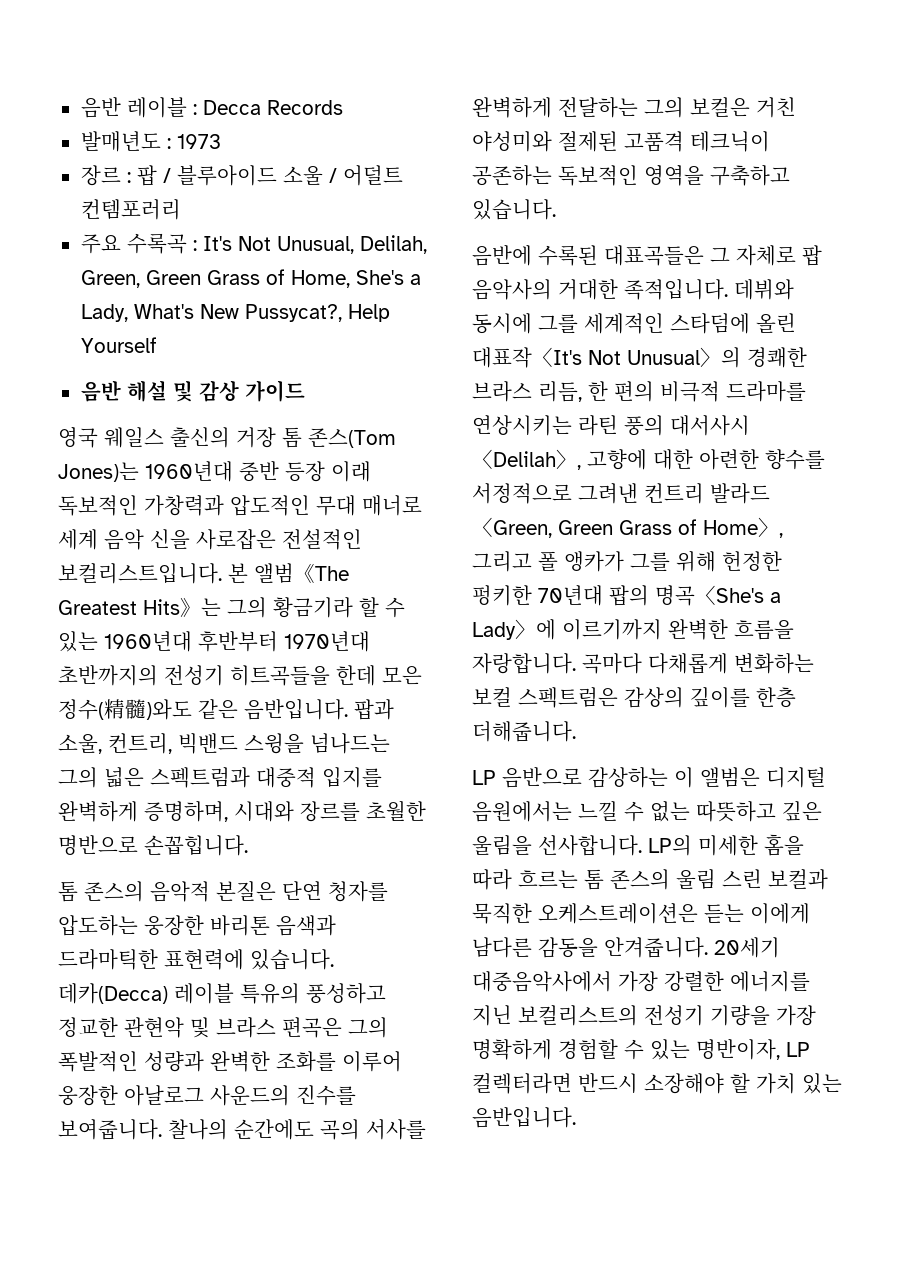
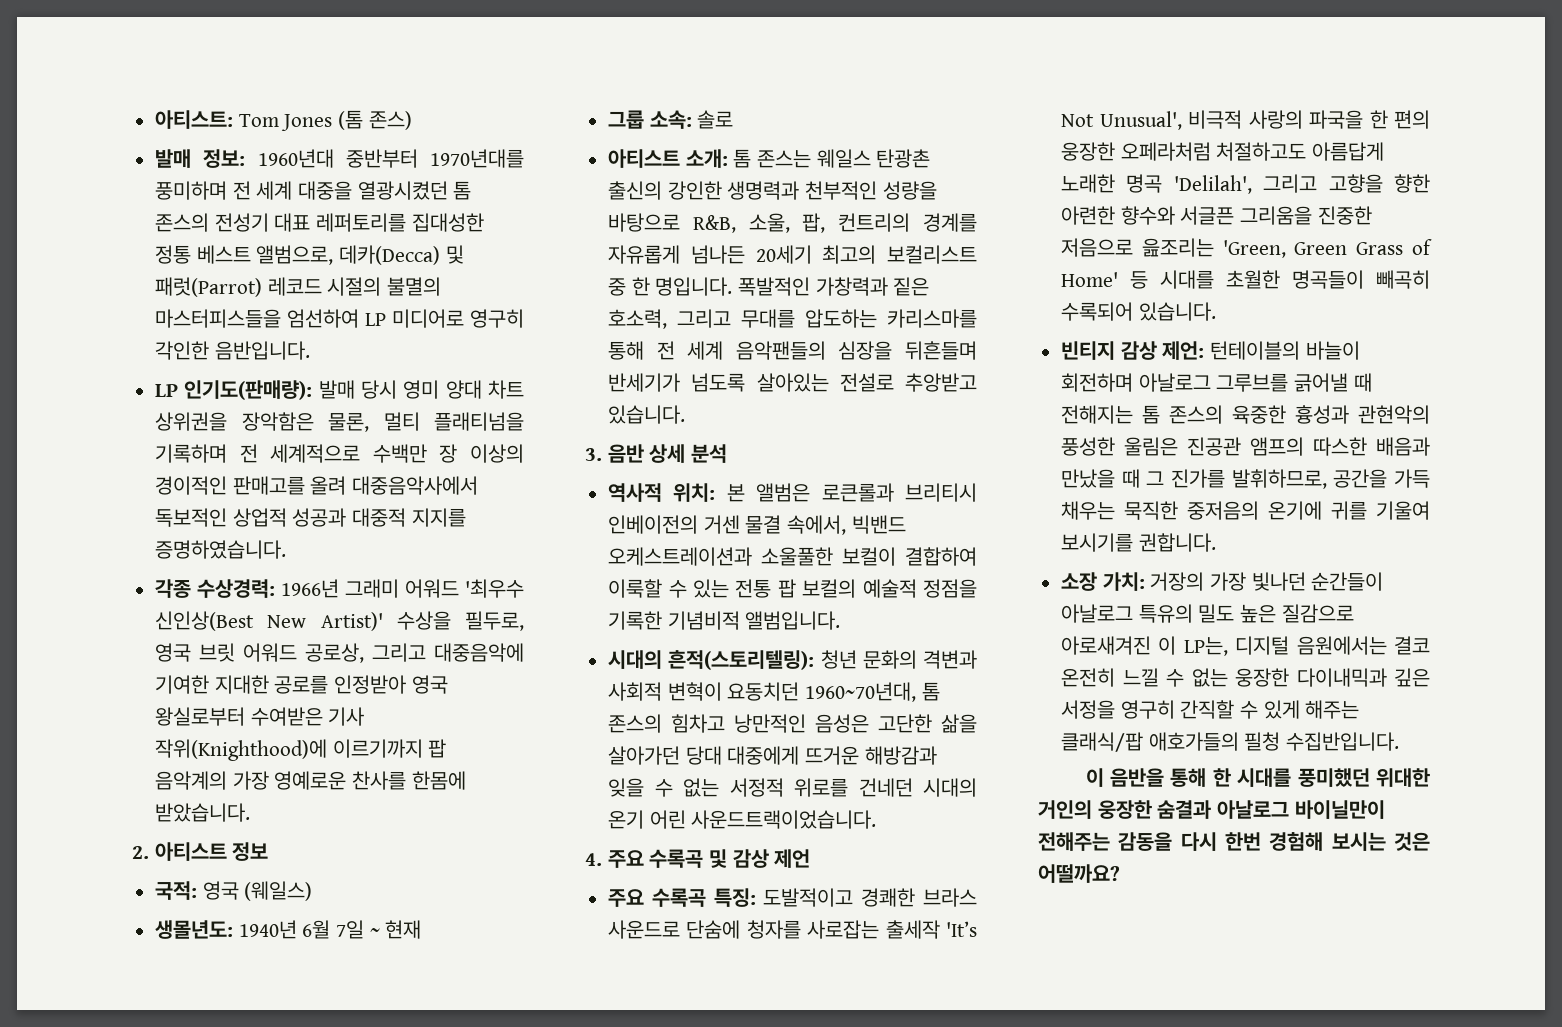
[80,97,343,118] [80,131,221,152] [80,165,403,186] [80,199,181,220] [80,233,427,254] [80,269,421,288] [80,304,390,322] [80,337,157,353] [80,380,305,402] [58,427,396,448] [58,461,371,482] [58,495,422,516] [58,529,362,550] [58,563,349,584] [58,597,405,618] [58,631,370,652] [58,665,422,686] [58,699,394,720] [58,733,390,754] [58,767,382,788] [58,800,426,822] [58,835,248,856] [58,881,388,902] [58,915,336,936] [58,949,334,970] [58,983,386,1004] [58,1017,388,1038] [58,1051,402,1072] [58,1085,356,1106] [58,1119,426,1140] [472,97,796,118] [472,131,770,152] [472,165,790,186] [472,199,556,220] [472,245,822,266] [472,279,794,300] [472,313,796,334] [472,347,807,368] [472,381,806,402] [472,415,750,436] [472,449,825,470] [472,483,770,504] [472,517,783,538] [472,551,782,572] [472,585,781,606] [472,619,794,640] [472,653,814,674] [472,687,796,708] [472,721,576,742] [472,767,826,788] [472,801,822,822] [472,834,804,856] [472,869,828,890] [472,903,810,924] [472,937,780,958] [472,971,810,992] [472,1005,816,1026] [472,1039,810,1060] [472,1073,842,1094] [472,1107,576,1128] 음반 레이블 : Decca Records // 발매년도 : 1973 // 장르 : 팝 / 블루아이드 소울 / 어덜트 컨템포러리 // 주요 수록곡 : It's Not Unusual, Delilah, Green, Green Grass of Home, She's a Lady, What's New Pussycat?, Help Yourself // 음반 해설 및 감상 가이드 // 영국 웨일스 출신의 거장 톰 존스(Tom Jones)는 1960년대 중반 등장 이래 독보적인 가창력과 압도적인 무대 매너로 세계 음악 신을 사로잡은 전설적인 보컬리스트입니다. 본 앨범《The Greatest Hits》는 그의 황금기라 할 수 있는 1960년대 후반부터 1970년대 초반까지의 전성기 히트곡들을 한데 모은 정수(精髓)와도 같은 음반입니다. 팝과 소울, 컨트리, 빅밴드 스윙을 넘나드는 그의 넓은 스펙트럼과 대중적 입지를 완벽하게 증명하며, 시대와 장르를 초월한 명반으로 손꼽힙니다. // 톰 존스의 음악적 본질은 단연 청자를 압도하는 웅장한 바리톤 음색과 드라마틱한 표현력에 있습니다. 데카(Decca) 레이블 특유의 풍성하고 정교한 관현악 및 브라스 편곡은 그의 폭발적인 성량과 완벽한 조화를 이루어 웅장한 아날로그 사운드의 진수를 보여줍니다. 찰나의 순간에도 곡의 서사를 완벽하게 전달하는 그의 보컬은 거친 야성미와 절제된 고품격 테크닉이 공존하는 독보적인 영역을 구축하고 있습니다. // 음반에 수록된 대표곡들은 그 자체로 팝 음악사의 거대한 족적입니다. 데뷔와 동시에 그를 세계적인 스타덤에 올린 대표작〈It's Not Unusual〉의 경쾌한 브라스 리듬, 한 편의 비극적 드라마를 연상시키는 라틴 풍의 대서사시〈Delilah〉, 고향에 대한 아련한 향수를 서정적으로 그려낸 컨트리 발라드〈Green, Green Grass of Home〉, 그리고 폴 앵카가 그를 위해 헌정한 펑키한 70년대 팝의 명곡〈She's a Lady〉에 이르기까지 완벽한 흐름을 자랑합니다. 곡마다 다채롭게 변화하는 보컬 스펙트럼은 감상의 깊이를 한층 더해줍니다. // LP 음반으로 감상하는 이 앨범은 디지털 음원에서는 느낄 수 없는 따뜻하고 깊은 울림을 선사합니다. LP의 미세한 홈을 따라 흐르는 톰 존스의 울림 스린 보컬과 묵직한 오케스트레이션은 듣는 이에게 남다른 감동을 안겨줍니다. 20세기 대중음악사에서 가장 강렬한 에너지를 지닌 보컬리스트의 전성기 기량을 가장 명확하게 경험할 수 있는 명반이자, LP 컬렉터라면 반드시 소장해야 할 가치 있는 음반입니다. -> [155,110,412,131] [155,149,524,168] [155,181,472,200] [155,213,484,232] [155,245,464,265] [155,277,442,297] [155,309,524,328] [155,341,310,360] [155,380,524,400] [155,412,524,432] [155,444,524,463] [155,476,479,495] [155,508,466,527] [155,540,287,559] [155,579,524,598] [155,611,524,631] [155,643,524,663] [155,675,448,694] [155,707,365,726] [155,739,447,761] [155,771,466,790] [155,803,251,822] [132,842,269,861] [155,881,313,901] [155,920,422,939] [608,110,734,129] [608,149,931,168] [608,181,937,200] [608,213,977,233] [608,245,977,264] [608,277,930,296] [608,309,977,329] [608,341,977,360] [608,373,977,392] [608,405,686,424] [585,444,728,463] [608,483,977,502] [608,515,906,535] [608,547,977,566] [608,579,977,598] [608,611,841,630] [608,650,977,670] [608,682,940,702] [608,714,977,733] [608,746,937,765] [608,778,977,797] [608,810,877,829] [585,849,811,868] [608,888,977,907] [608,920,977,939] [1061,110,1430,130] [1061,142,1385,161] [1061,174,1430,194] [1061,206,1372,225] [1061,238,1432,258] [1061,270,1430,289] [1061,302,1216,321] [1061,341,1360,360] [1061,373,1372,392] [1061,405,1430,424] [1061,437,1430,456] [1061,469,1430,489] [1061,501,1430,520] [1061,533,1216,552] [1061,572,1384,591] [1061,604,1354,623] [1061,636,1430,656] [1061,668,1430,687] [1061,700,1360,719] [1061,732,1400,752] [1085,768,1430,787] [1038,800,1385,819] [1038,832,1430,851] [1038,864,1120,883] 아티스트: Tom Jones (톰 존스) // 발매 정보: 1960년대 중반부터 1970년대를 풍미하며 전 세계 대중을 열광시켰던 톰 존스의 전성기 대표 레퍼토리를 집대성한 정통 베스트 앨범으로, 데카(Decca) 및 패럿(Parrot) 레코드 시절의 불멸의 마스터피스들을 엄선하여 LP 미디어로 영구히 각인한 음반입니다. // LP 인기도(판매량): 발매 당시 영미 양대 차트 상위권을 장악함은 물론, 멀티 플래티넘을 기록하며 전 세계적으로 수백만 장 이상의 경이적인 판매고를 올려 대중음악사에서 독보적인 상업적 성공과 대중적 지지를 증명하였습니다. // 각종 수상경력: 1966년 그래미 어워드 '최우수 신인상(Best New Artist)' 수상을 필두로, 영국 브릿 어워드 공로상, 그리고 대중음악에 기여한 지대한 공로를 인정받아 영국 왕실로부터 수여받은 기사 작위(Knighthood)에 이르기까지 팝 음악계의 가장 영예로운 찬사를 한몸에 받았습니다. // 2. 아티스트 정보 // 국적: 영국 (웨일스) // 생몰년도: 1940년 6월 7일 ~ 현재 // 그룹 소속: 솔로 // 아티스트 소개: 톰 존스는 웨일스 탄광촌 출신의 강인한 생명력과 천부적인 성량을 바탕으로 R&B, 소울, 팝, 컨트리의 경계를 자유롭게 넘나든 20세기 최고의 보컬리스트 중 한 명입니다. 폭발적인 가창력과 짙은 호소력, 그리고 무대를 압도하는 카리스마를 통해 전 세계 음악팬들의 심장을 뒤흔들며 반세기가 넘도록 살아있는 전설로 추앙받고 있습니다. // 3. 음반 상세 분석 // 역사적 위치: 본 앨범은 로큰롤과 브리티시 인베이전의 거센 물결 속에서, 빅밴드 오케스트레이션과 소울풀한 보컬이 결합하여 이룩할 수 있는 전통 팝 보컬의 예술적 정점을 기록한 기념비적 앨범입니다. // 시대의 흔적(스토리텔링): 청년 문화의 격변과 사회적 변혁이 요동치던 1960~70년대, 톰 존스의 힘차고 낭만적인 음성은 고단한 삶을 살아가던 당대 대중에게 뜨거운 해방감과 잊을 수 없는 서정적 위로를 건네던 시대의 온기 어린 사운드트랙이었습니다. // 4. 주요 수록곡 및 감상 제언 // 주요 수록곡 특징: 도발적이고 경쾌한 브라스 사운드로 단숨에 청자를 사로잡는 출세작 'It’s Not Unusual', 비극적 사랑의 파국을 한 편의 웅장한 오페라처럼 처절하고도 아름답게 노래한 명곡 'Delilah', 그리고 고향을 향한 아련한 향수와 서글픈 그리움을 진중한 저음으로 읊조리는 'Green, Green Grass of Home' 등 시대를 초월한 명곡들이 빼곡히 수록되어 있습니다. // 빈티지 감상 제언: 턴테이블의 바늘이 회전하며 아날로그 그루브를 긁어낼 때 전해지는 톰 존스의 육중한 흉성과 관현악의 풍성한 울림은 진공관 앰프의 따스한 배음과 만났을 때 그 진가를 발휘하므로, 공간을 가득 채우는 묵직한 중저음의 온기에 귀를 기울여 보시기를 권합니다. // 소장 가치: 거장의 가장 빛나던 순간들이 아날로그 특유의 밀도 높은 질감으로 아로새겨진 이 LP는, 디지털 음원에서는 결코 온전히 느낄 수 없는 웅장한 다이내믹과 깊은 서정을 영구히 간직할 수 있게 해주는 클래식/팝 애호가들의 필청 수집반입니다. // 이 음반을 통해 한 시대를 풍미했던 위대한 거인의 웅장한 숨결과 아날로그 바이닐만이 전해주는 감동을 다시 한번 경험해 보시는 것은 어떨까요?

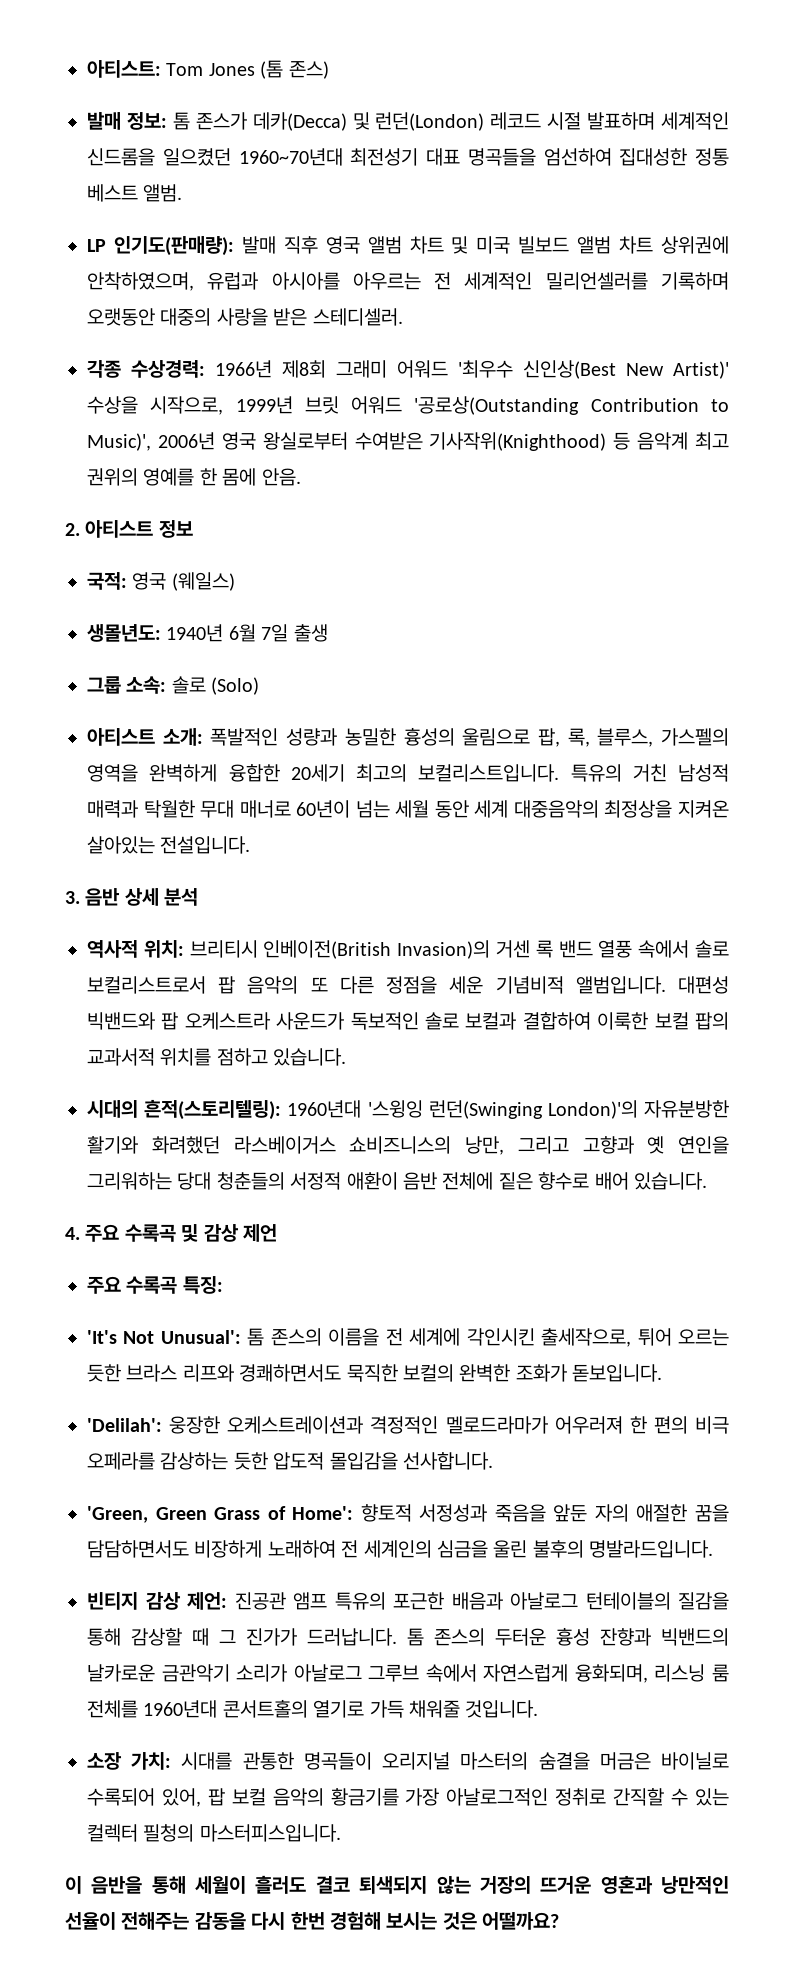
[257,149,524,168] [155,181,472,200] [155,213,484,232] [155,245,464,265] [155,277,442,297] [155,309,524,328] [155,341,310,360] [155,380,524,400] [155,412,524,432] [155,444,524,463] [155,476,479,495] [155,508,466,527] [155,540,287,559] 1960년대 중반부터 1970년대를 풍미하며 전 세계 대중을 열광시켰던 톰 존스의 전성기 대표 레퍼토리를 집대성한 정통 베스트 앨범으로, 데카(Decca) 및 패럿(Parrot) 레코드 시절의 불멸의 마스터피스들을 엄선하여 LP 미디어로 영구히 각인한 음반입니다. // LP 인기도(판매량): 발매 당시 영미 양대 차트 상위권을 장악함은 물론, 멀티 플래티넘을 기록하며 전 세계적으로 수백만 장 이상의 경이적인 판매고를 올려 대중음악사에서 독보적인 상업적 성공과 대중적 지지를 증명하였습니다. -> [172,112,729,131] [87,148,729,166] [87,184,183,202] [87,236,730,256] [87,272,729,291] [87,308,403,326] 톰 존스가 데카(Decca) 및 런던(London) 레코드 시절 발표하며 세계적인 신드롬을 일으켰던 1960~70년대 최전성기 대표 명곡들을 엄선하여 집대성한 정통 베스트 앨범. // LP 인기도(판매량): 발매 직후 영국 앨범 차트 및 미국 빌보드 앨범 차트 상위권에 안착하였으며, 유럽과 아시아를 아우르는 전 세계적인 밀리언셀러를 기록하며 오랫동안 대중의 사랑을 받은 스테디셀러.
(340, 588) none -> [282,360,326,378] 제8회
[464,611,524,631] [155,643,524,663] [155,675,448,694] [155,707,365,726] [155,739,447,761] [155,771,466,790] [155,803,251,822] 필두로, 영국 브릿 어워드 공로상, 그리고 대중음악에 기여한 지대한 공로를 인정받아 영국 왕실로부터 수여받은 기사 작위(Knighthood)에 이르기까지 팝 음악계의 가장 영예로운 찬사를 한몸에 받았습니다. -> [150,396,729,415] [87,432,729,451] [87,468,301,486] 시작으로, 1999년 브릿 어워드 '공로상(Outstanding Contribution to Music)', 2006년 영국 왕실로부터 수여받은 기사작위(Knighthood) 등 음악계 최고 권위의 영예를 한 몸에 안음.
[369,920,422,939] ~ 현재 -> [293,624,328,642] 출생
(734, 119) none -> [211,677,260,695] (Solo)
[733,149,931,168] [608,181,937,200] [608,213,977,233] [608,245,977,264] [608,277,930,296] [608,309,977,329] [608,341,977,360] [608,373,977,392] [608,405,686,424] 톰 존스는 웨일스 탄광촌 출신의 강인한 생명력과 천부적인 성량을 바탕으로 R&B, 소울, 팝, 컨트리의 경계를 자유롭게 넘나든 20세기 최고의 보컬리스트 중 한 명입니다. 폭발적인 가창력과 짙은 호소력, 그리고 무대를 압도하는 카리스마를 통해 전 세계 음악팬들의 심장을 뒤흔들며 반세기가 넘도록 살아있는 전설로 추앙받고 있습니다. -> [210,727,729,747] [87,764,729,782] [87,800,729,818] [87,836,251,854] 폭발적인 성량과 농밀한 흉성의 울림으로 팝, 록, 블루스, 가스펠의 영역을 완벽하게 융합한 20세기 최고의 보컬리스트입니다. 특유의 거친 남성적 매력과 탁월한 무대 매너로 60년이 넘는 세월 동안 세계 대중음악의 최정상을 지켜온 살아있는 전설입니다.
[726,483,977,502] [608,515,906,535] [608,547,977,566] [608,579,977,598] [608,611,841,630] [608,650,977,670] [608,682,940,702] [608,714,977,733] [608,746,937,765] [608,778,977,797] [608,810,877,829] 본 앨범은 로큰롤과 브리티시 인베이전의 거센 물결 속에서, 빅밴드 오케스트레이션과 소울풀한 보컬이 결합하여 이룩할 수 있는 전통 팝 보컬의 예술적 정점을 기록한 기념비적 앨범입니다. // 시대의 흔적(스토리텔링): 청년 문화의 격변과 사회적 변혁이 요동치던 1960~70년대, 톰 존스의 힘차고 낭만적인 음성은 고단한 삶을 살아가던 당대 대중에게 뜨거운 해방감과 잊을 수 없는 서정적 위로를 건네던 시대의 온기 어린 사운드트랙이었습니다. -> [189,940,729,959] [87,976,729,994] [87,1012,729,1030] [87,1048,347,1066] [87,1099,730,1120] [87,1136,729,1155] [87,1172,707,1190] 브리티시 인베이전(British Invasion)의 거센 록 밴드 열풍 속에서 솔로 보컬리스트로서 팝 음악의 또 다른 정점을 세운 기념비적 앨범입니다. 대편성 빅밴드와 팝 오케스트라 사운드가 독보적인 솔로 보컬과 결합하여 이룩한 보컬 팝의 교과서적 위치를 점하고 있습니다. // 시대의 흔적(스토리텔링): 1960년대 '스윙잉 런던(Swinging London)'의 자유분방한 활기와 화려했던 라스베이거스 쇼비즈니스의 낭만, 그리고 고향과 옛 연인을 그리워하는 당대 청춘들의 서정적 애환이 음반 전체에 짙은 향수로 배어 있습니다.
[763,888,977,907] [608,920,977,939] [1061,110,1430,130] [1061,142,1385,161] [1061,174,1430,194] [1061,206,1372,225] [1061,238,1432,258] [1061,270,1430,289] [1061,302,1216,321] [1061,341,1360,360] [1061,373,1372,392] [1061,405,1430,424] [1061,437,1430,456] [1061,469,1430,489] [1061,501,1430,520] [1061,533,1216,552] [1061,572,1384,591] [1061,604,1354,623] [1061,636,1430,656] [1061,668,1430,687] [1061,700,1360,719] [1061,732,1400,752] [1085,768,1430,787] [1038,800,1385,819] 도발적이고 경쾌한 브라스 사운드로 단숨에 청자를 사로잡는 출세작 'It’s Not Unusual', 비극적 사랑의 파국을 한 편의 웅장한 오페라처럼 처절하고도 아름답게 노래한 명곡 'Delilah', 그리고 고향을 향한 아련한 향수와 서글픈 그리움을 진중한 저음으로 읊조리는 'Green, Green Grass of Home' 등 시대를 초월한 명곡들이 빼곡히 수록되어 있습니다. // 빈티지 감상 제언: 턴테이블의 바늘이 회전하며 아날로그 그루브를 긁어낼 때 전해지는 톰 존스의 육중한 흉성과 관현악의 풍성한 울림은 진공관 앰프의 따스한 배음과 만났을 때 그 진가를 발휘하므로, 공간을 가득 채우는 묵직한 중저음의 온기에 귀를 기울여 보시기를 권합니다. // 소장 가치: 거장의 가장 빛나던 순간들이 아날로그 특유의 밀도 높은 질감으로 아로새겨진 이 LP는, 디지털 음원에서는 결코 온전히 느낄 수 없는 웅장한 다이내믹과 깊은 서정을 영구히 간직할 수 있게 해주는 클래식/팝 애호가들의 필청 수집반입니다. // 이 음반을 통해 한 시대를 풍미했던 위대한 거인의 웅장한 숨결과 아날로그 바이닐만이 -> [87,1328,729,1347] [87,1364,663,1382] [87,1416,729,1434] [87,1452,493,1470] [87,1504,729,1523] [87,1540,714,1558] [87,1592,729,1610] [87,1627,729,1646] [87,1664,729,1683] [87,1699,539,1718] [87,1752,729,1770] [87,1788,729,1807] [87,1824,341,1842] [65,1875,730,1894] [65,1912,116,1930] // 'It's Not Unusual': 톰 존스의 이름을 전 세계에 각인시킨 출세작으로, 튀어 오르는 듯한 브라스 리프와 경쾌하면서도 묵직한 보컬의 완벽한 조화가 돋보입니다. // 'Delilah': 웅장한 오케스트레이션과 격정적인 멜로드라마가 어우러져 한 편의 비극 오페라를 감상하는 듯한 압도적 몰입감을 선사합니다. // 'Green, Green Grass of Home': 향토적 서정성과 죽음을 앞둔 자의 애절한 꿈을 담담하면서도 비장하게 노래하여 전 세계인의 심금을 울린 불후의 명발라드입니다. // 빈티지 감상 제언: 진공관 앰프 특유의 포근한 배음과 아날로그 턴테이블의 질감을 통해 감상할 때 그 진가가 드러납니다. 톰 존스의 두터운 흉성 잔향과 빅밴드의 날카로운 금관악기 소리가 아날로그 그루브 속에서 자연스럽게 융화되며, 리스닝 룸 전체를 1960년대 콘서트홀의 열기로 가득 채워줄 것입니다. // 소장 가치: 시대를 관통한 명곡들이 오리지널 마스터의 숨결을 머금은 바이닐로 수록되어 있어, 팝 보컬 음악의 황금기를 가장 아날로그적인 정취로 간직할 수 있는 컬렉터 필청의 마스터피스입니다. // 이 음반을 통해 세월이 흘러도 결코 퇴색되지 않는 거장의 뜨거운 영혼과 낭만적인 선율이

